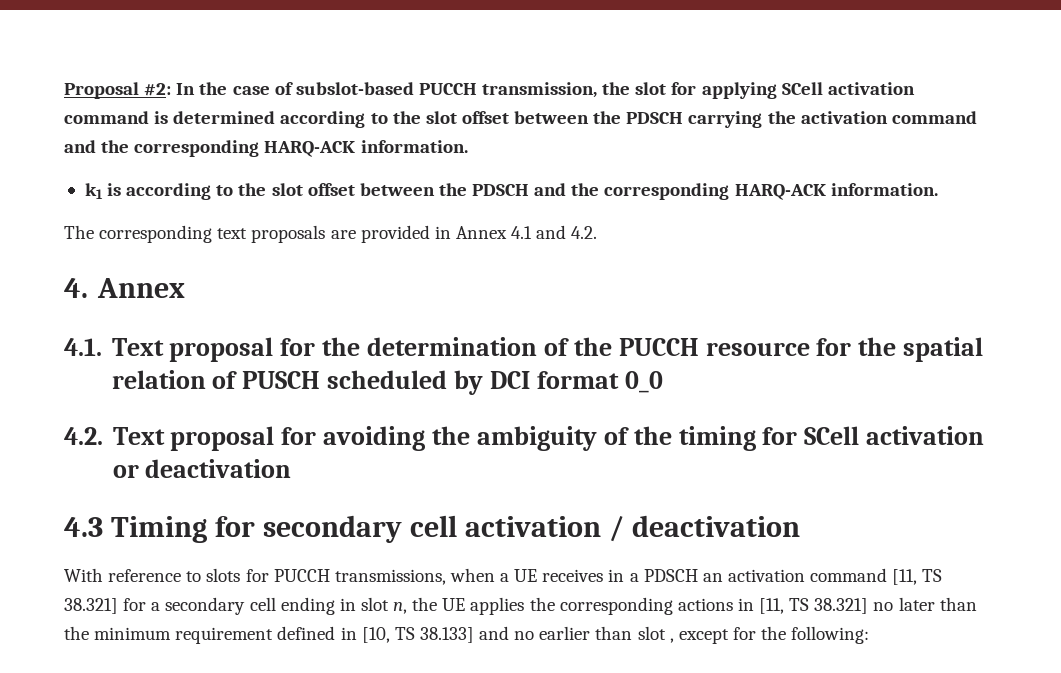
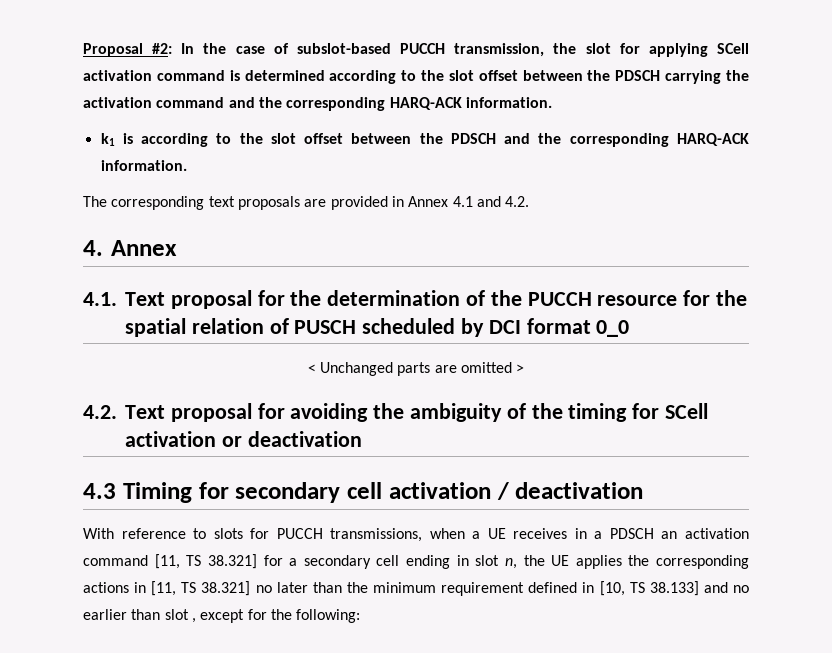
(663, 382) none -> [307,362,525,376] // < Unchanged parts are omitted >

